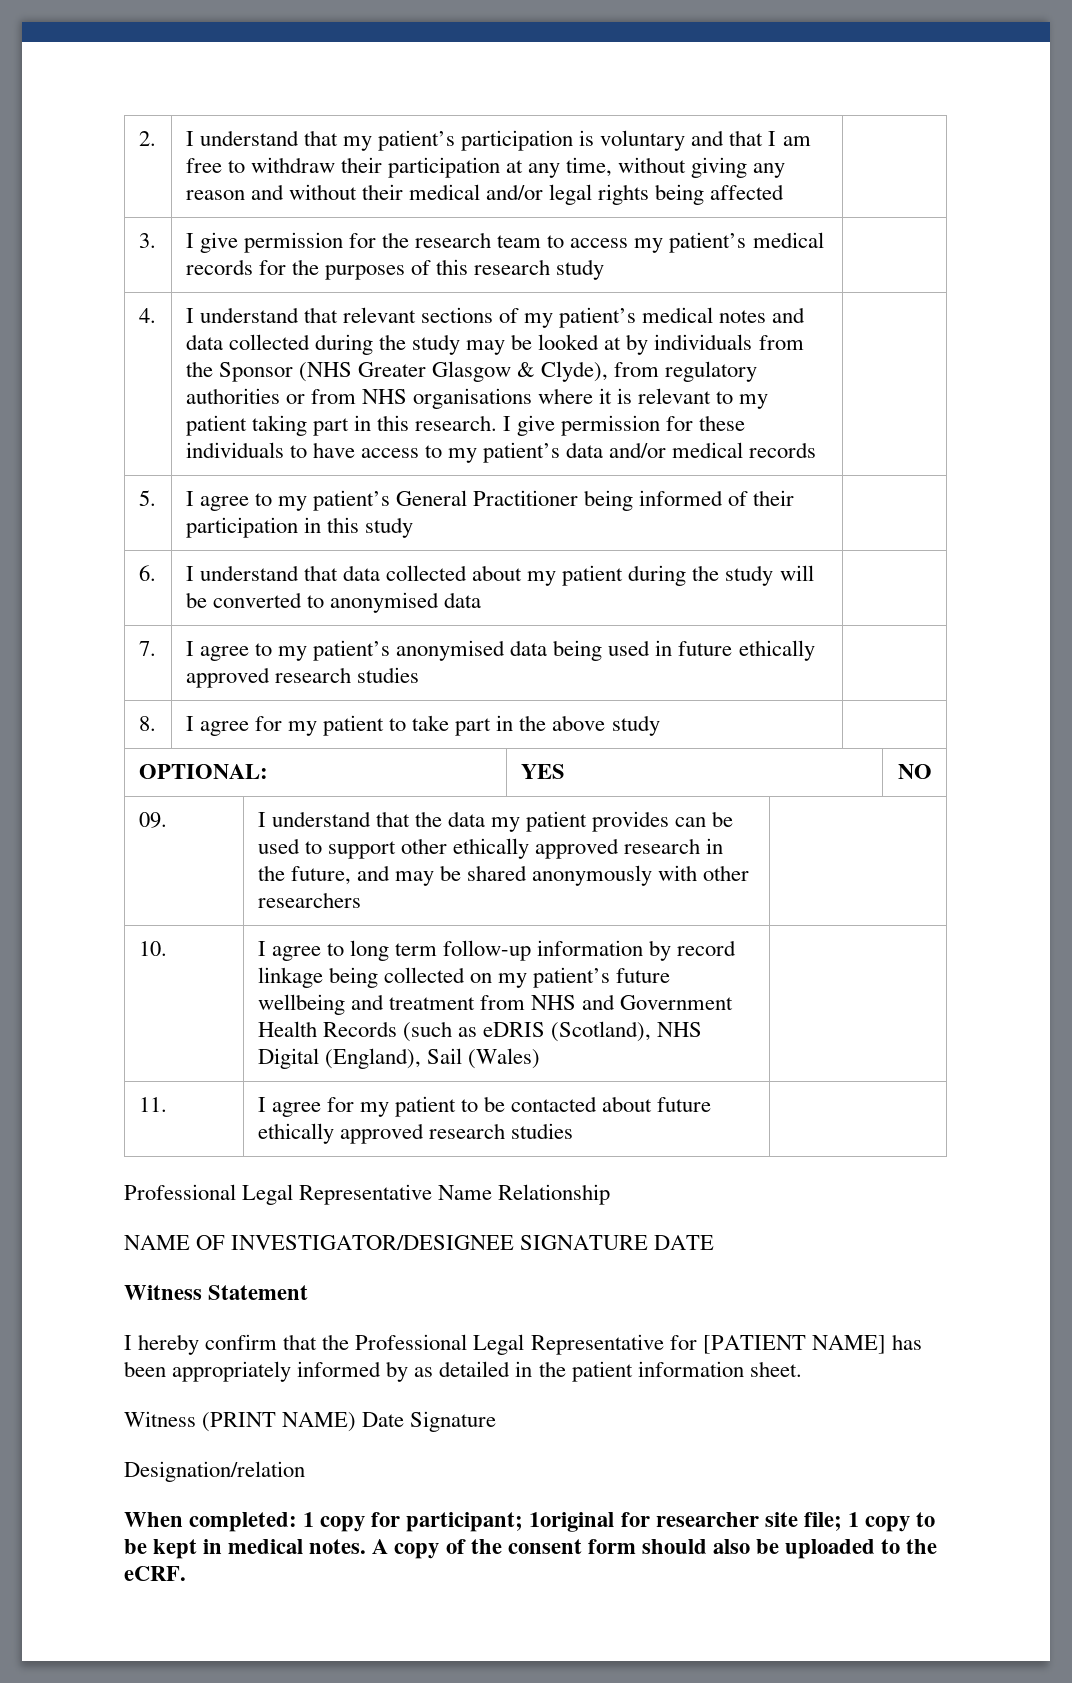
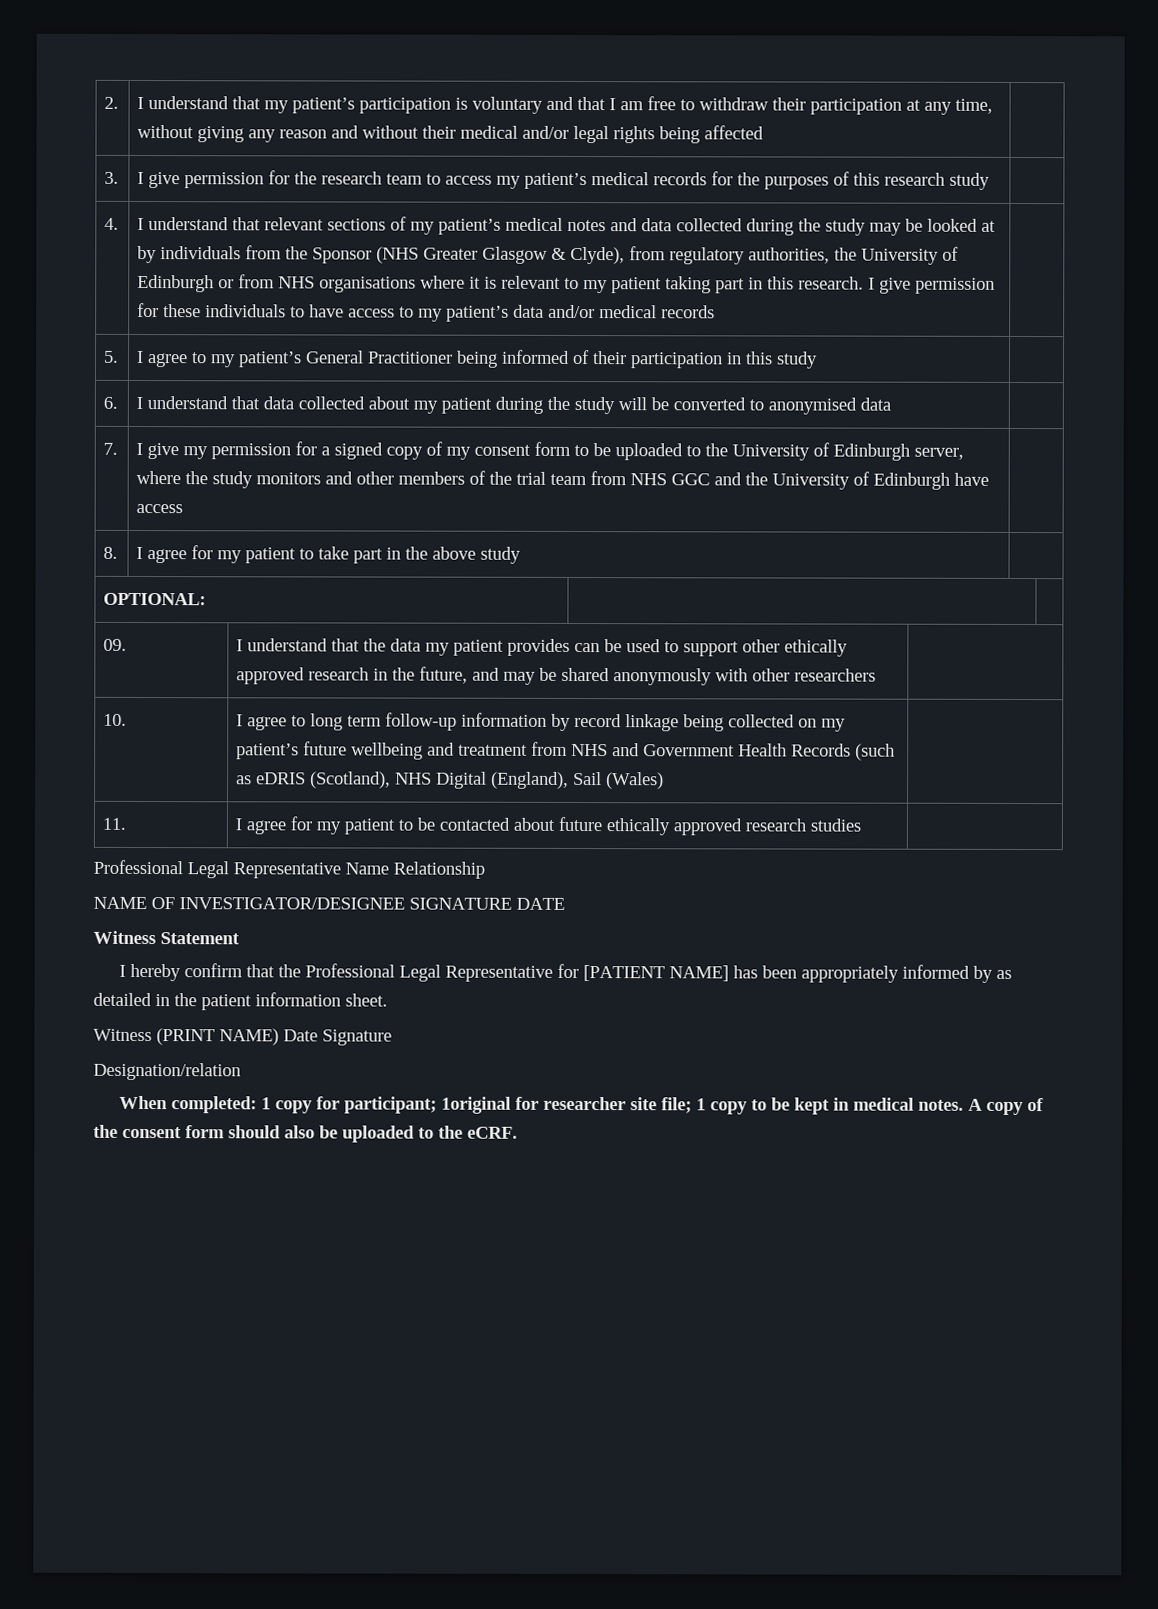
[185,388,280,404] authorities -> [748,246,960,265] [137,274,215,293] authorities, the University of Edinburgh
[199,640,815,661] [185,667,419,688] agree to my patient’s anonymised data being used in future ethically approved research studies -> [147,441,965,461] [136,470,990,490] [136,503,184,514] give my permission for a signed copy of my consent form to be uploaded to the University of Edinburgh server, where the study monitors and other members of the trial team from NHS GGC and the University of Edinburgh have access
[520,764,565,779] [897,764,932,779] YES | NO -> (207, 599) |

